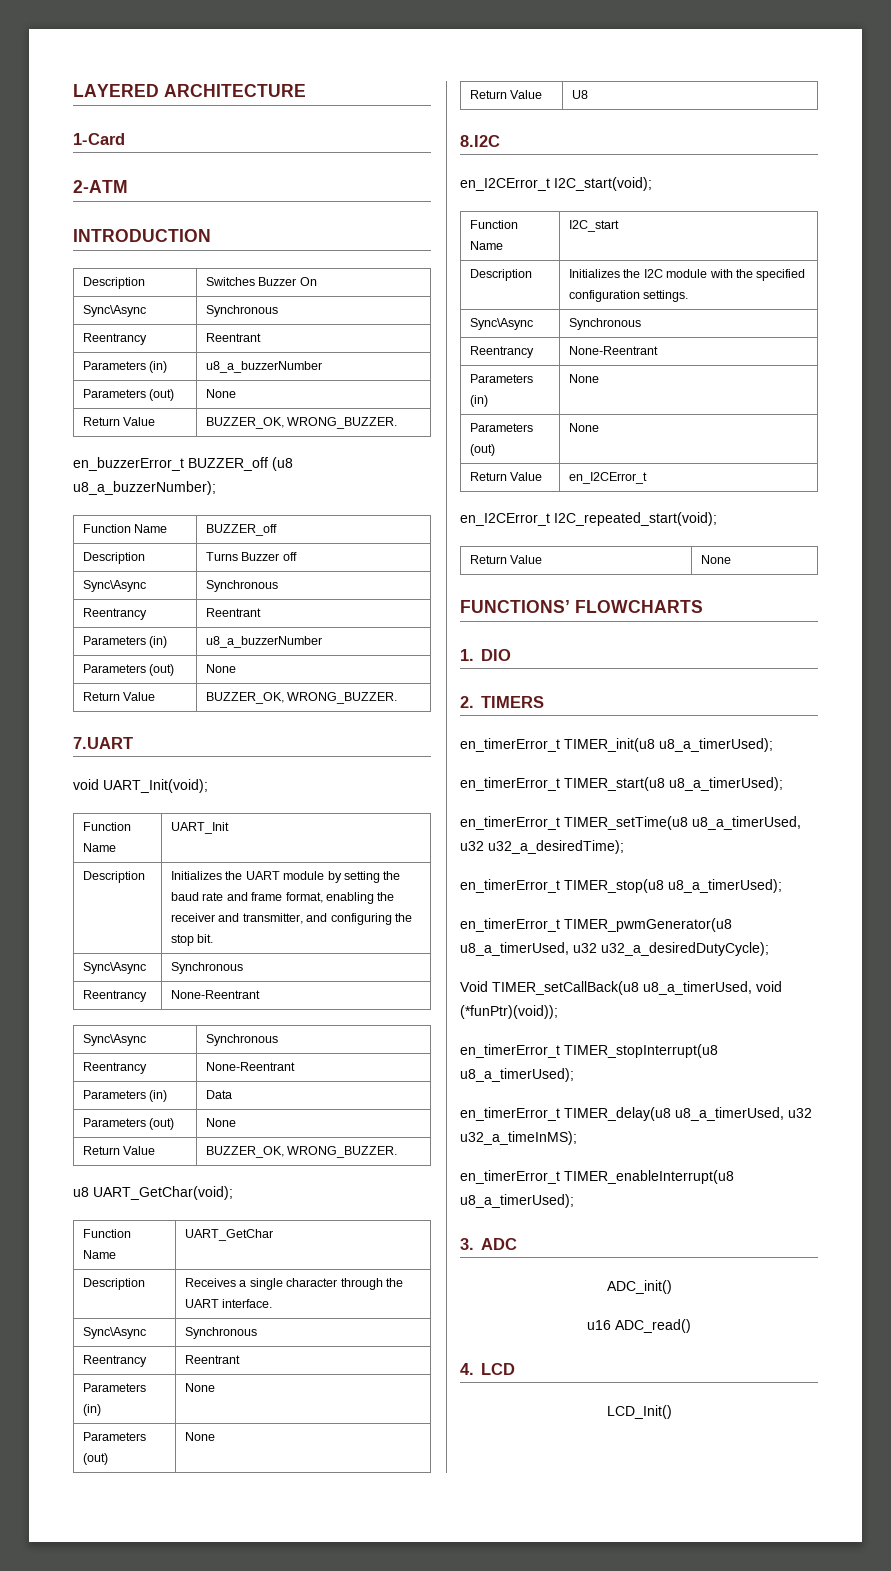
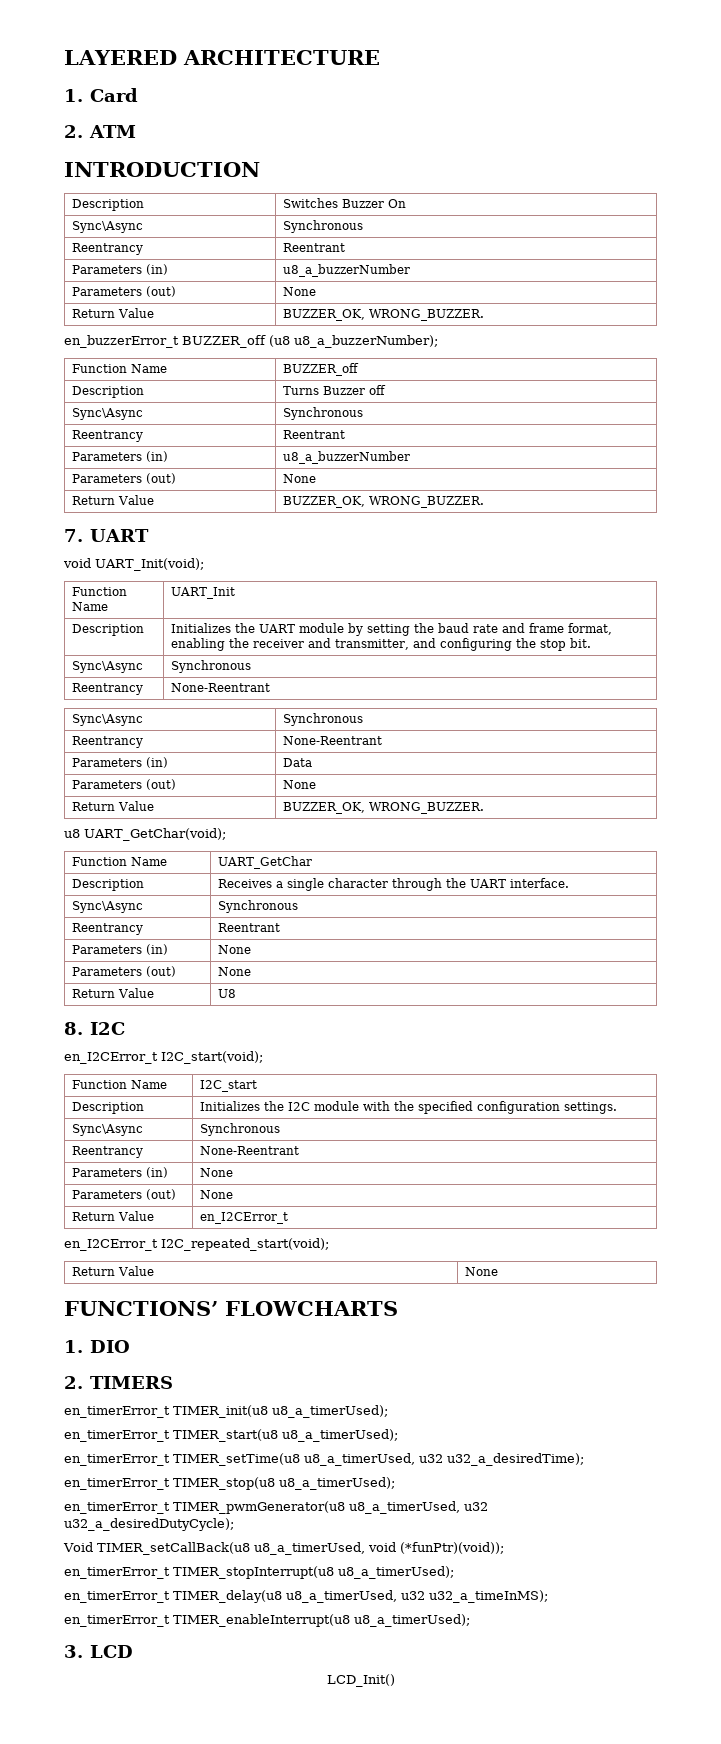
[73,133,125,145] [73,180,128,193] 1-Card // 2-ATM -> [64,88,138,102] [64,125,137,138] 1. Card // 2. ATM
[73,737,133,749] 7.UART -> [64,529,149,542] 7. UART
[460,135,500,147] 8.I2C -> [64,1022,125,1035] 8. I2C
[481,1238,517,1250] [606,1280,672,1294] [587,1319,691,1333] [460,1363,474,1375] ADC // ADC_init() // u16 ADC_read() // 4. -> (83, 1651) none

